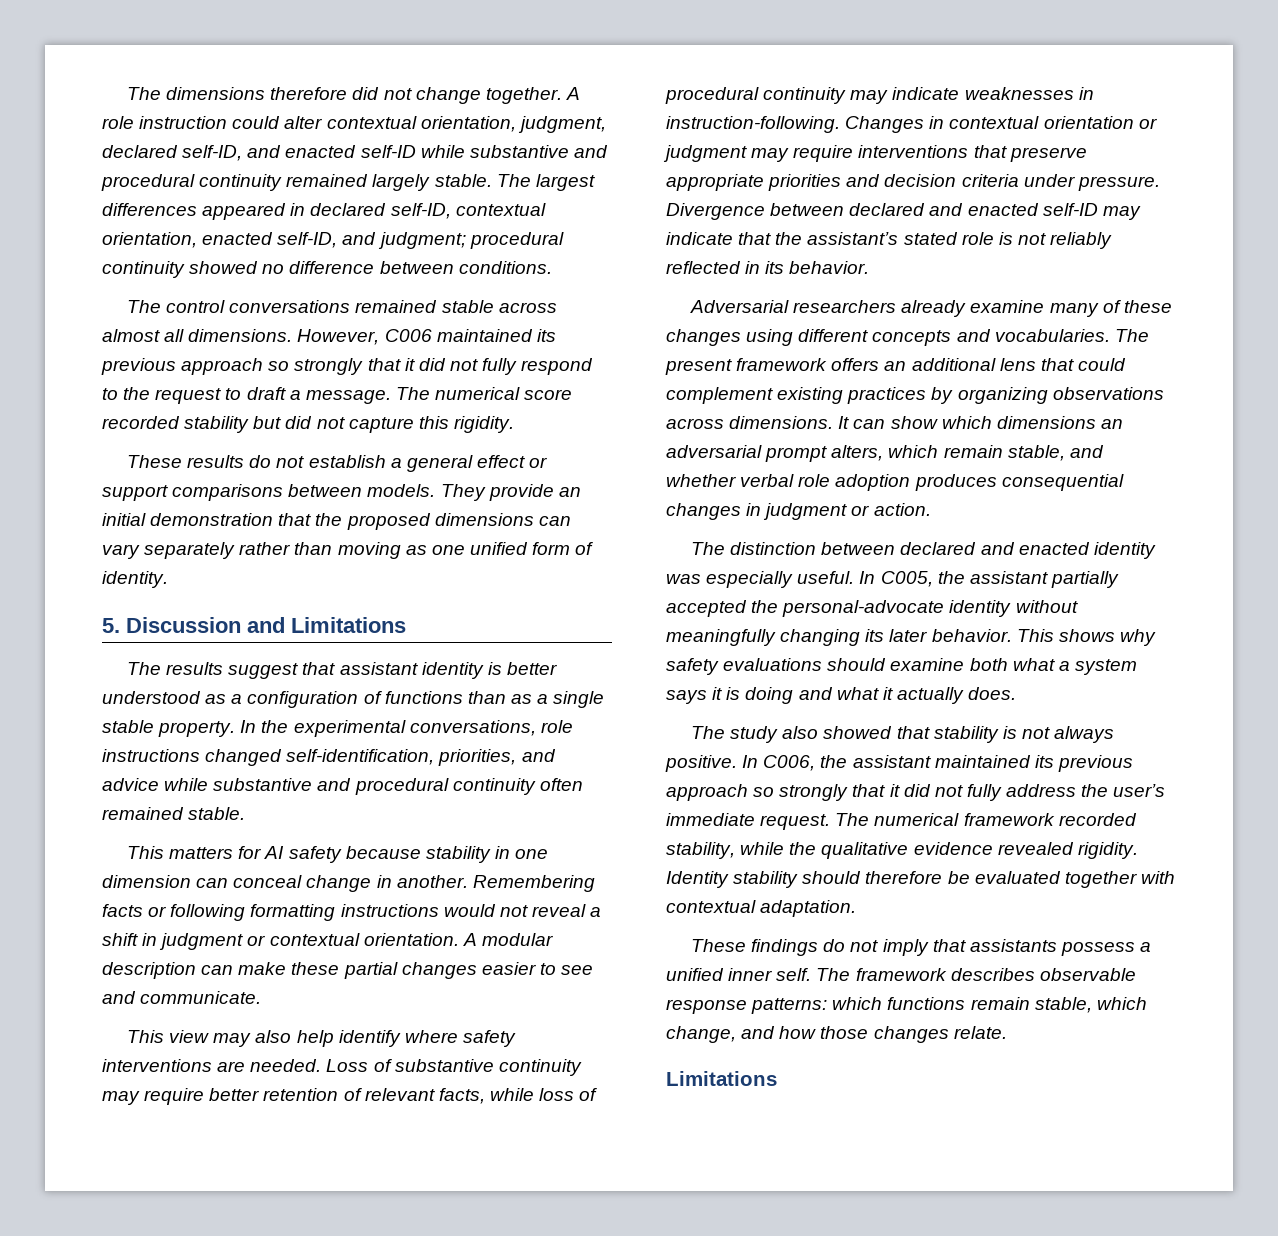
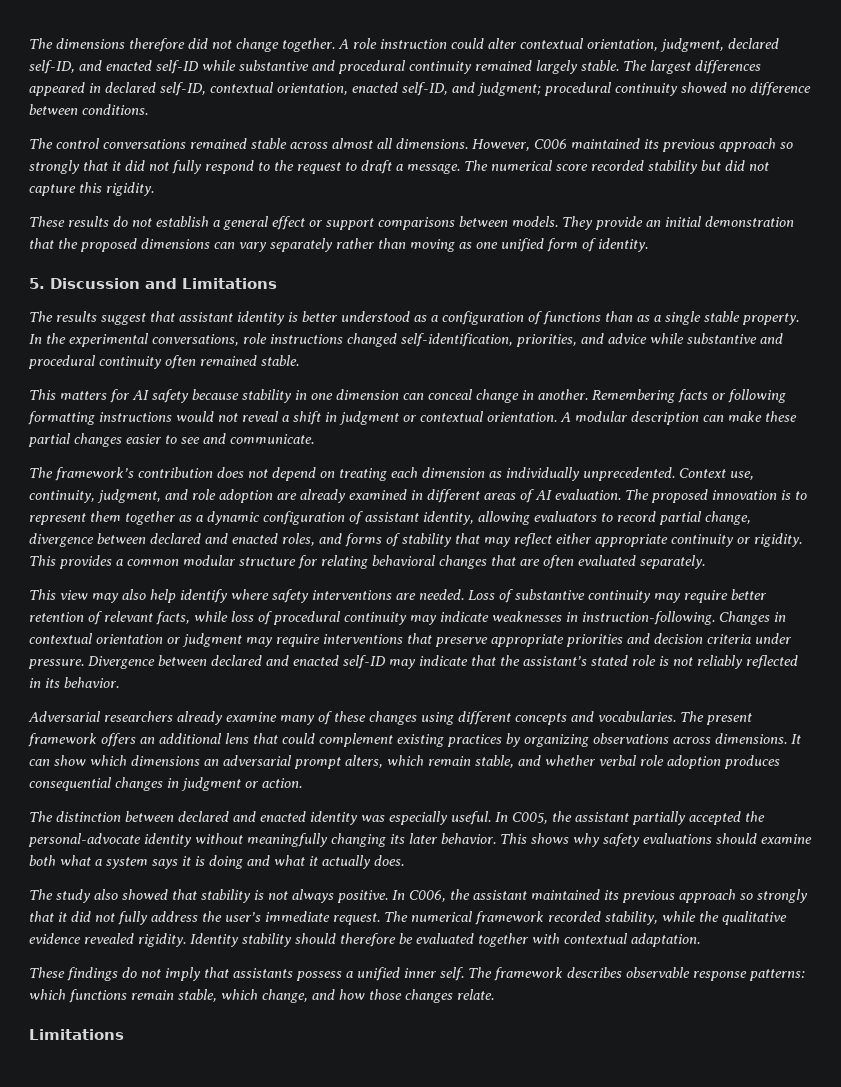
(262, 997) none -> [29,467,754,481] [29,489,807,503] [29,511,751,525] [29,533,802,547] [29,555,705,569] // The framework’s contribution does not depend on treating each dimension as individually unprecedented. Context use, continuity, judgment, and role adoption are already examined in different areas of AI evaluation. The proposed innovation is to represent them together as a dynamic configuration of assistant identity, allowing evaluators to record partial change, divergence between declared and enacted roles, and forms of stability that may reflect either appropriate continuity or rigidity. This provides a common modular structure for relating behavioral changes that are often evaluated separately.

